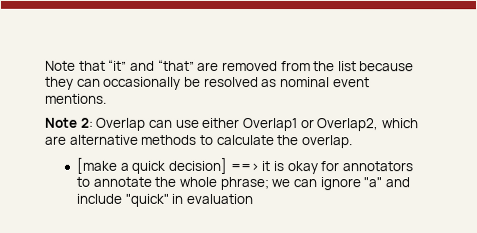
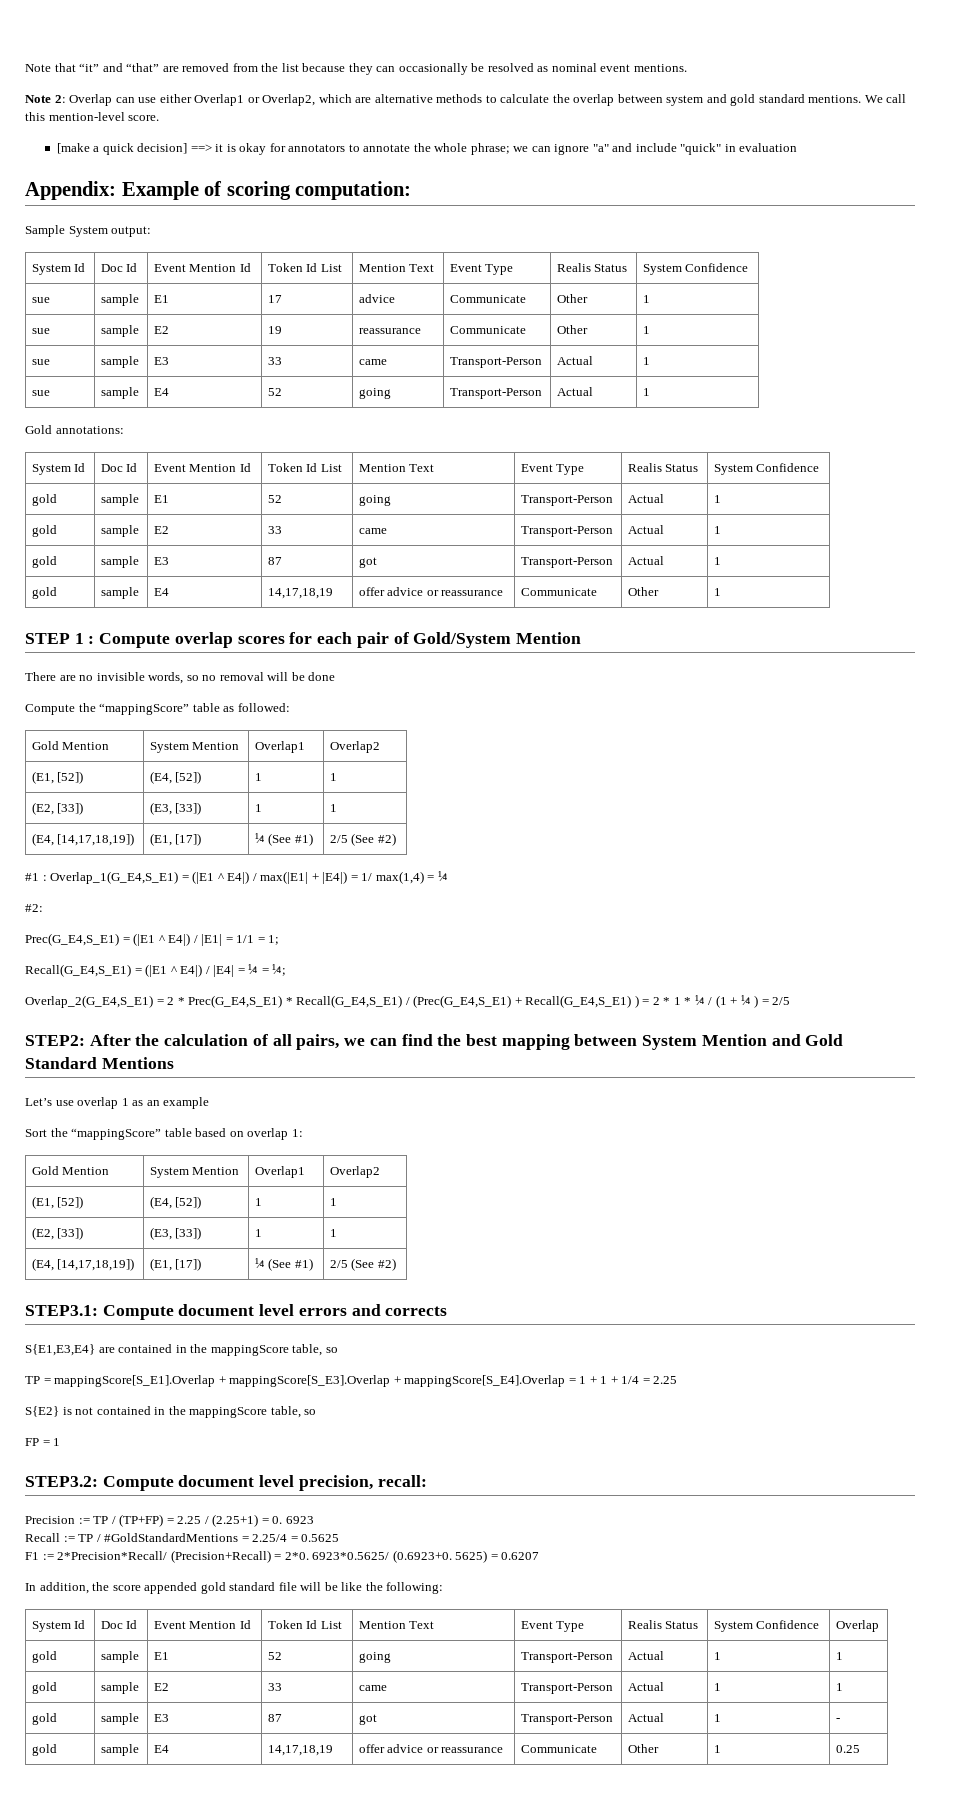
[300,135,352,149] overlap. -> [573,94,907,106] [25,112,160,121] overlap between system and gold standard mentions. We call this mention-level score.
(253, 199) none -> [25,181,412,200] [25,225,152,237] [31,263,86,275] [100,263,138,272] [153,263,251,272] [267,263,342,272] [358,264,435,272] [449,264,514,275] [556,263,628,272] [642,263,749,275] [31,297,50,303] [100,294,139,306] [153,295,169,303] [267,295,282,303] [358,294,395,303] [449,295,526,303] [556,294,588,303] [642,295,650,303] [31,328,50,334] [100,325,139,337] [153,326,169,334] [267,326,282,334] [358,328,421,334] [449,326,526,334] [556,325,588,334] [642,326,650,334] [31,359,50,365] [100,356,139,368] [153,357,169,365] [267,357,282,365] [358,359,387,365] [449,357,542,368] [556,356,593,365] [642,357,650,365] [31,390,50,396] [100,387,139,399] [153,388,169,396] [267,388,282,396] [358,388,391,399] [449,388,542,399] [556,387,593,396] [642,388,650,396] [25,425,124,434] [31,463,86,475] [100,463,138,472] [153,463,251,472] [267,463,342,472] [358,464,435,472] [520,464,585,475] [627,463,699,472] [713,463,820,475] [31,494,57,506] [100,494,139,506] [153,495,169,503] [267,495,282,503] [358,495,391,506] [520,495,613,506] [627,494,664,503] [713,495,721,503] [31,525,57,537] [100,525,139,537] [153,526,169,534] [267,526,282,534] [358,528,387,534] [520,526,613,537] [627,525,664,534] [713,526,721,534] [31,556,57,568] [100,556,139,568] [153,557,169,565] [267,557,282,565] [358,557,377,568] [520,557,613,568] [627,556,664,565] [713,557,721,565] [31,587,57,599] [100,587,139,599] [153,588,169,596] [267,588,333,599] [358,587,504,596] [520,588,597,596] [627,587,659,596] [713,588,721,596] [25,632,581,648] [25,672,336,684] [25,703,290,715] [31,741,110,750] [149,742,240,753] [254,741,305,753] [329,741,380,753] [31,771,84,784] [149,771,202,784] [254,773,262,781] [329,773,337,781] [31,802,84,815] [149,802,202,815] [254,804,262,812] [329,804,337,812] [31,833,135,846] [149,833,202,846] [254,833,313,846] [329,833,396,846] [25,871,448,884] [25,904,43,912] [25,933,280,946] [25,964,287,977] [25,995,791,1008] [25,1034,844,1050] [25,1057,174,1069] [25,1097,210,1109] [25,1128,303,1140] [31,1166,110,1175] [149,1167,240,1178] [254,1166,305,1178] [329,1166,380,1178] [31,1196,84,1209] [149,1196,202,1209] [254,1198,262,1206] [329,1198,337,1206] [31,1227,84,1240] [149,1227,202,1240] [254,1229,262,1237] [329,1229,337,1237] [31,1258,135,1271] [149,1258,202,1271] [254,1258,313,1271] [329,1258,396,1271] [25,1304,448,1320] [25,1344,338,1356] [25,1375,678,1387] [25,1406,317,1418] [25,1438,61,1446] [25,1475,427,1491] [25,1514,314,1527] [25,1533,340,1542] [25,1550,540,1563] [25,1582,444,1594] [31,1620,86,1632] [100,1620,138,1629] [153,1620,251,1629] [267,1620,342,1629] [358,1621,435,1629] [520,1621,585,1632] [627,1620,699,1629] [713,1620,820,1632] [835,1620,879,1632] [31,1651,57,1663] [100,1651,139,1663] [153,1652,169,1660] [267,1652,282,1660] [358,1652,391,1663] [520,1652,613,1663] [627,1651,664,1660] [713,1652,721,1660] [835,1652,843,1660] [31,1682,57,1694] [100,1682,139,1694] [153,1683,169,1691] [267,1683,282,1691] [358,1685,387,1691] [520,1683,613,1694] [627,1682,664,1691] [713,1683,721,1691] [835,1683,843,1691] [31,1713,57,1725] [100,1713,139,1725] [153,1714,169,1722] [267,1714,282,1722] [358,1714,377,1725] [520,1714,613,1725] [627,1713,664,1722] [713,1714,721,1722] [835,1718,840,1722] [31,1744,57,1756] [100,1744,139,1756] [153,1745,169,1753] [267,1745,333,1756] [358,1744,504,1753] [520,1745,597,1753] [627,1744,659,1753] [713,1745,721,1753] [835,1745,860,1753] // Appendix: Example of scoring computation: // Sample System output: // System Id | Doc Id | Event Mention Id | Token Id List | Mention Text | Event Type | Realis Status | System Confidence // sue | sample | E1 | 17 | advice | Communicate | Other | 1 // sue | sample | E2 | 19 | reassurance | Communicate | Other | 1 // sue | sample | E3 | 33 | came | Transport-Person | Actual | 1 // sue | sample | E4 | 52 | going | Transport-Person | Actual | 1 // Gold annotations: // System Id | Doc Id | Event Mention Id | Token Id List | Mention Text | Event Type | Realis Status | System Confidence // gold | sample | E1 | 52 | going | Transport-Person | Actual | 1 // gold | sample | E2 | 33 | came | Transport-Person | Actual | 1 // gold | sample | E3 | 87 | got | Transport-Person | Actual | 1 // gold | sample | E4 | 14,17,18,19 | offer advice or reassurance | Communicate | Other | 1 // STEP 1 : Compute overlap scores for each pair of Gold/System Mention // There are no invisible words, so no removal will be done // Compute the “mappingScore” table as followed: // Gold Mention | System Mention | Overlap1 | Overlap2 // (E1, [52]) | (E4, [52]) | 1 | 1 // (E2, [33]) | (E3, [33]) | 1 | 1 // (E4, [14,17,18,19]) | (E1, [17]) | ¼ (See #1) | 2/5 (See #2) // #1 : Overlap_1(G_E4,S_E1) = (|E1 ^ E4|) / max(|E1| + |E4|) = 1/ max(1,4) = ¼ // #2: // Prec(G_E4,S_E1) = (|E1 ^ E4|) / |E1| = 1/1 = 1; // Recall(G_E4,S_E1) = (|E1 ^ E4|) / |E4| = ¼ = ¼; // Overlap_2(G_E4,S_E1) = 2 * Prec(G_E4,S_E1) * Recall(G_E4,S_E1) / (Prec(G_E4,S_E1) + Recall(G_E4,S_E1) ) = 2 * 1 * ¼ / (1 + ¼ ) = 2/5 // STEP2: After the calculation of all pairs, we can find the best mapping between System Mention and Gold Standard Mentions // Let’s use overlap 1 as an example // Sort the “mappingScore” table based on overlap 1: // Gold Mention | System Mention | Overlap1 | Overlap2 // (E1, [52]) | (E4, [52]) | 1 | 1 // (E2, [33]) | (E3, [33]) | 1 | 1 // (E4, [14,17,18,19]) | (E1, [17]) | ¼ (See #1) | 2/5 (See #2) // STEP3.1: Compute document level errors and corrects // S{E1,E3,E4} are contained in the mappingScore table, so // TP = mappingScore[S_E1].Overlap + mappingScore[S_E3].Overlap + mappingScore[S_E4].Overlap = 1 + 1 + 1/4 = 2.25 // S{E2} is not contained in the mappingScore table, so // FP = 1 // STEP3.2: Compute document level precision, recall: // Precision := TP / (TP+FP) = 2.25 / (2.25+1) = 0. 6923 // Recall := TP / #GoldStandardMentions = 2.25/4 = 0.5625 // F1 := 2*Precision*Recall/ (Precision+Recall) = 2*0. 6923*0.5625/ (0.6923+0. 5625) = 0.6207 // In addition, the score appended gold standard file will be like the following: // System Id | Doc Id | Event Mention Id | Token Id List | Mention Text | Event Type | Realis Status | System Confidence | Overlap // gold | sample | E1 | 52 | going | Transport-Person | Actual | 1 | 1 // gold | sample | E2 | 33 | came | Transport-Person | Actual | 1 | 1 // gold | sample | E3 | 87 | got | Transport-Person | Actual | 1 | - // gold | sample | E4 | 14,17,18,19 | offer advice or reassurance | Communicate | Other | 1 | 0.25

